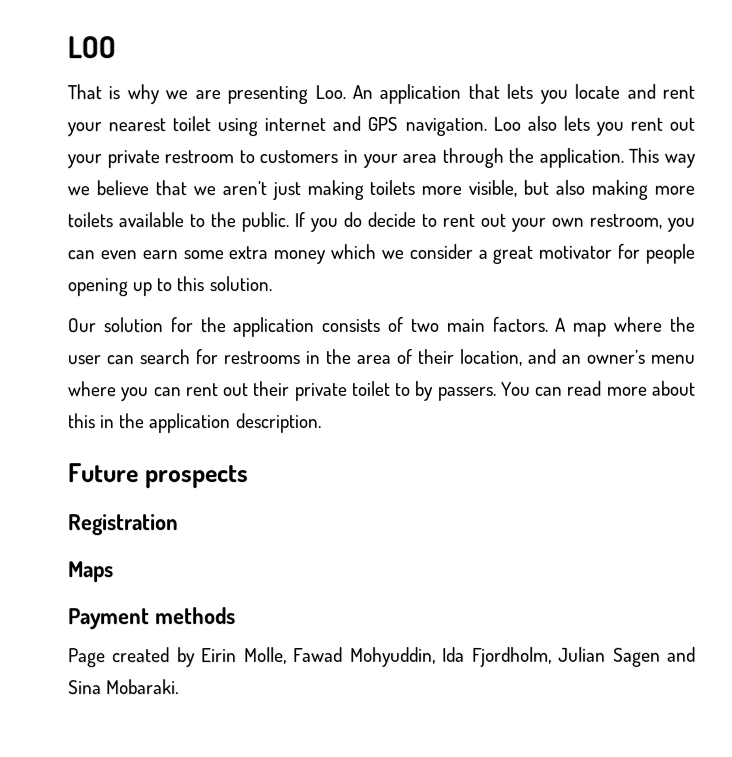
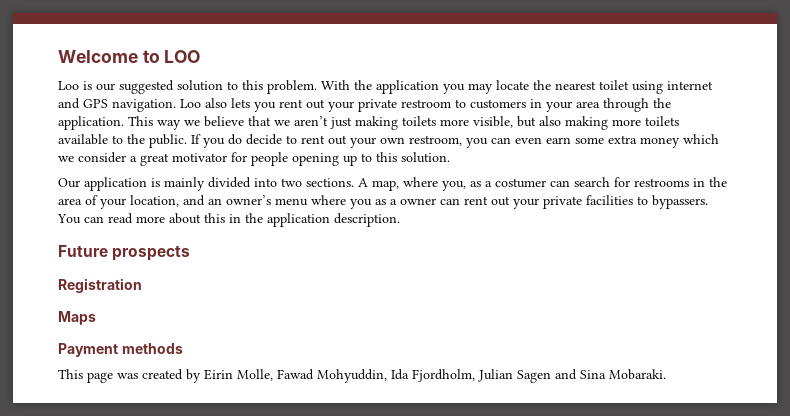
(67, 47) none -> [58,50,160,63] Welcome to
[67,83,696,105] [67,122,102,137] That is why we are presenting Loo. An application that lets you locate and rent your -> [58,80,551,94] Loo is our suggested solution to this problem. With the application you may locate the
[102,316,695,338] [67,355,101,365] solution for the application consists of two main factors. A map where the user -> [84,177,546,191] application is mainly divided into two sections. A map, where you, as a costumer
[417,348,454,364] their -> [100,198,126,209] your
[153,380,497,402] can rent out their private toilet to by passers. -> [375,195,708,209] as a owner can rent out your private facilities to bypassers.
[68,648,106,668] Page -> [58,369,138,383] This page was

